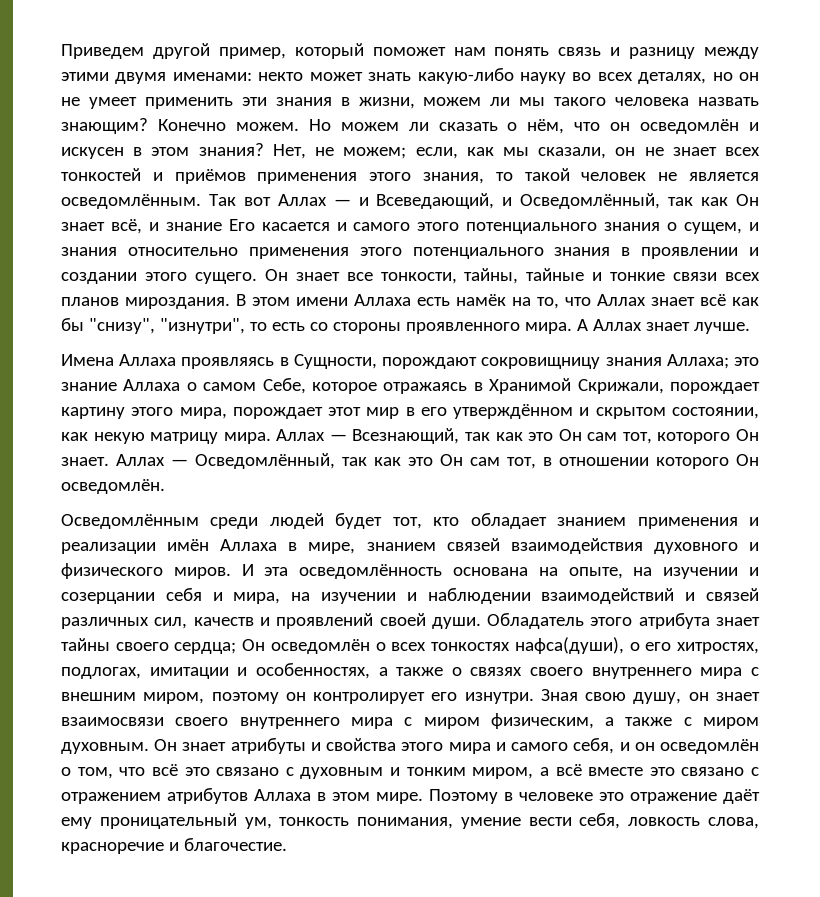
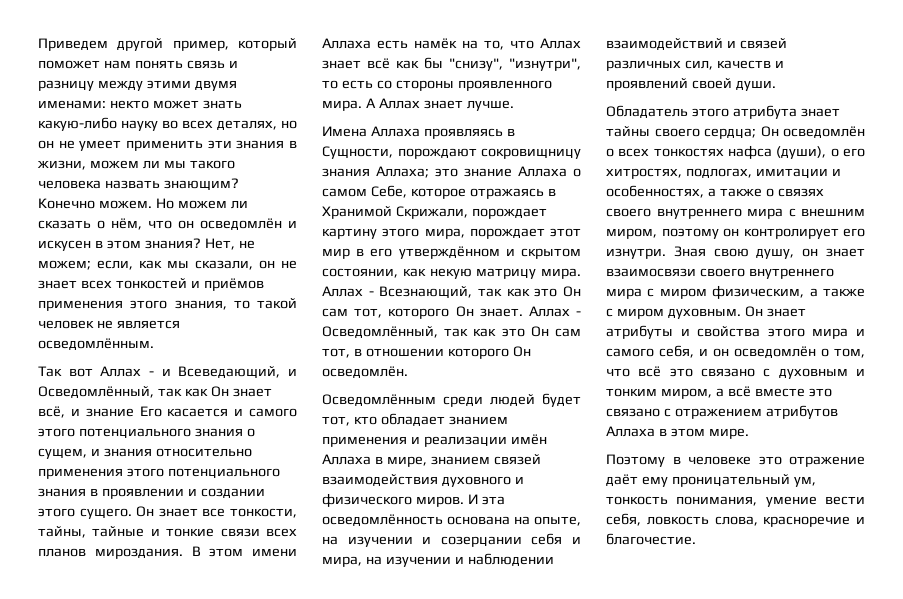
(201, 201) none -> (154, 344) //
[333,199,351,206] — -> [149,371,154,376] -
[329,434,347,441] — -> [368,291,374,296] -
[171,459,188,466] — -> [576,311,581,316] -
(481, 623) none -> (776, 85) //
[514,637,624,654] нафса(души), -> [728,145,827,159] нафса (души),
(423, 798) none -> (749, 433) //

